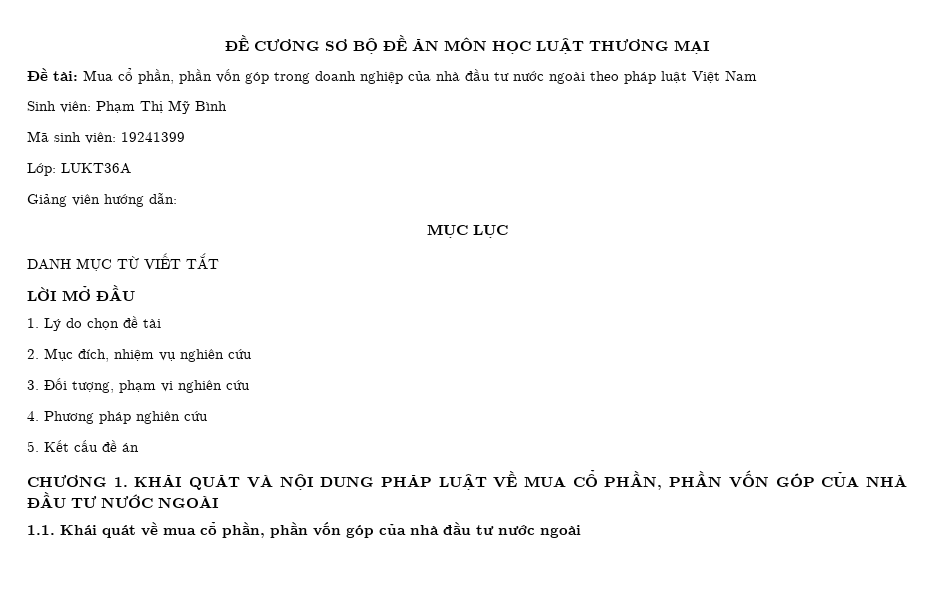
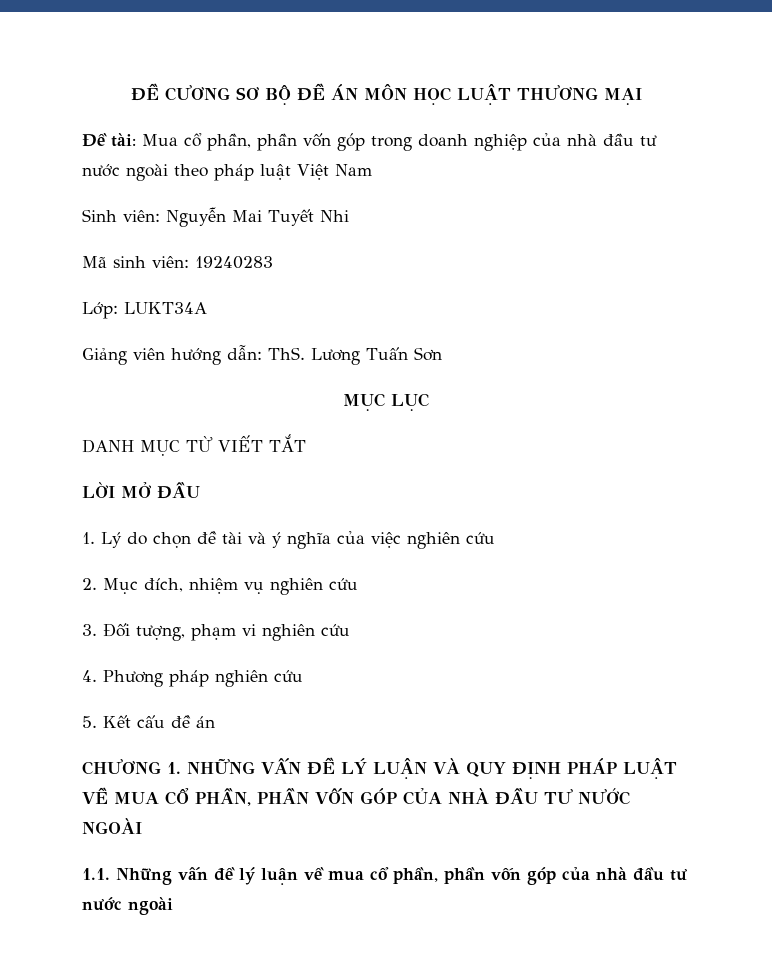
[96,100,227,114] Phạm Thị Mỹ Bình -> [166,207,349,227] Nguyễn Mai Tuyết Nhi
[121,132,185,142] 19241399 -> [195,256,273,269] 19240283
[61,163,131,174] LUKT36A -> [124,302,207,314] LUKT34A
(177, 198) none -> [268,347,442,365] ThS. Lương Tuấn Sơn
(161, 323) none -> [248,531,495,549] và ý nghĩa của việc nghiên cứu
[134,474,375,490] KHÁI QUÁT VÀ NỘI DUNG -> [187,757,561,779] NHỮNG VẤN ĐỀ LÝ LUẬN VÀ QUY ĐỊNH
[60,525,136,538] Khái quát -> [116,867,298,885] Những vấn đề lý luận

